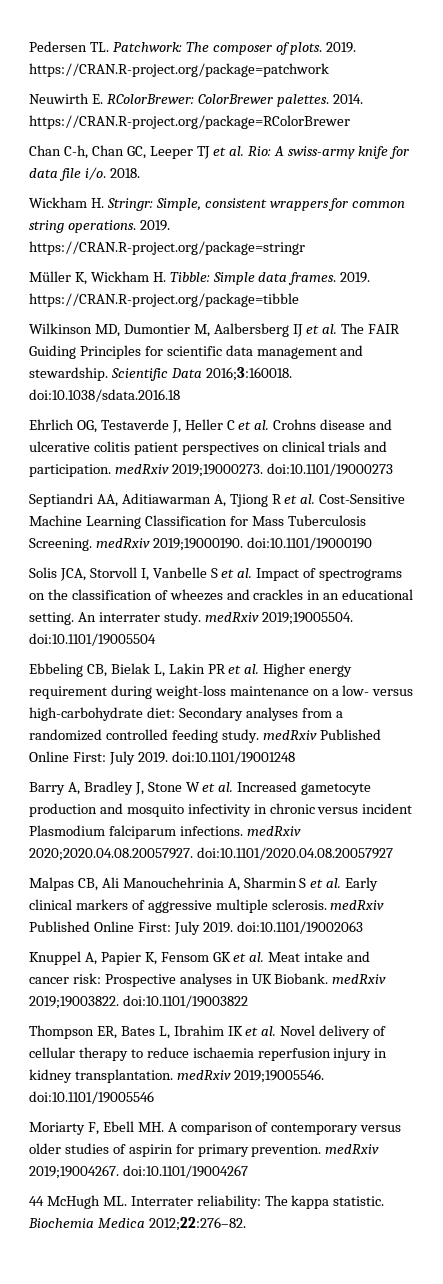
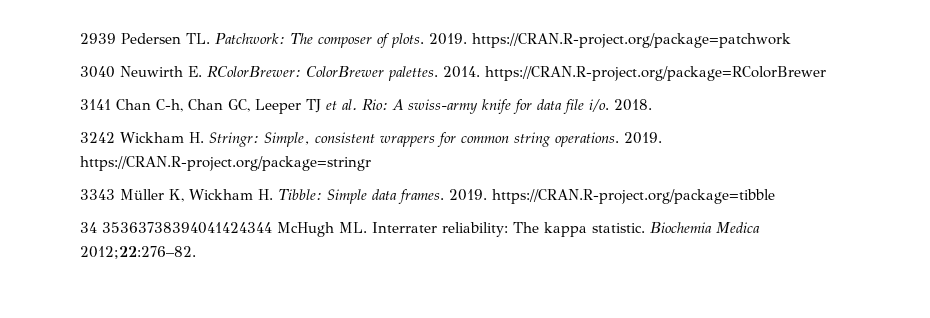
(29, 46) none -> [80,33,116,44] 2939
(329, 70) none -> [80,66,115,78] 3040
(350, 122) none -> [80,99,111,110] 3141
(140, 173) none -> [80,132,115,143] 3242
(305, 248) none -> [80,189,115,200] 3343
[29,323,401,337] [29,345,364,359] [29,367,292,381] [29,389,180,402] [29,419,393,433] [29,441,388,455] [29,463,393,477] [29,493,406,507] [29,515,366,529] [29,537,372,551] [29,567,403,581] [29,589,414,601] [29,611,353,625] [29,633,156,646] [29,663,353,677] [29,685,414,699] [29,707,343,721] [29,729,381,743] [29,751,295,765] [29,781,372,795] [29,803,413,817] [29,825,301,839] [29,847,393,861] [29,877,379,891] [29,899,385,913] [29,921,363,935] [29,951,371,965] [29,973,387,987] [29,995,248,1009] [29,1025,387,1039] [29,1047,388,1061] [29,1069,324,1083] [29,1091,154,1104] [29,1121,402,1135] [29,1143,380,1157] [29,1165,248,1179] [29,1196,44,1206] Wilkinson MD, Dumontier M, Aalbersberg IJ et al. The FAIR Guiding Principles for scientific data management and stewardship. Scientific Data 2016;3:160018. doi:10.1038/sdata.2016.18 // Ehrlich OG, Testaverde J, Heller C et al. Crohns disease and ulcerative colitis patient perspectives on clinical trials and participation. medRxiv 2019;19000273. doi:10.1101/19000273 // Septiandri AA, Aditiawarman A, Tjiong R et al. Cost-Sensitive Machine Learning Classification for Mass Tuberculosis Screening. medRxiv 2019;19000190. doi:10.1101/19000190 // Solis JCA, Storvoll I, Vanbelle S et al. Impact of spectrograms on the classification of wheezes and crackles in an educational setting. An interrater study. medRxiv 2019;19005504. doi:10.1101/19005504 // Ebbeling CB, Bielak L, Lakin PR et al. Higher energy requirement during weight-loss maintenance on a low- versus high-carbohydrate diet: Secondary analyses from a randomized controlled feeding study. medRxiv Published Online First: July 2019. doi:10.1101/19001248 // Barry A, Bradley J, Stone W et al. Increased gametocyte production and mosquito infectivity in chronic versus incident Plasmodium falciparum infections. medRxiv 2020;2020.04.08.20057927. doi:10.1101/2020.04.08.20057927 // Malpas CB, Ali Manouchehrinia A, Sharmin S et al. Early clinical markers of aggressive multiple sclerosis. medRxiv Published Online First: July 2019. doi:10.1101/19002063 // Knuppel A, Papier K, Fensom GK et al. Meat intake and cancer risk: Prospective analyses in UK Biobank. medRxiv 2019;19003822. doi:10.1101/19003822 // Thompson ER, Bates L, Ibrahim IK et al. Novel delivery of cellular therapy to reduce ischaemia reperfusion injury in kidney transplantation. medRxiv 2019;19005546. doi:10.1101/19005546 // Moriarty F, Ebell MH. A comparison of contemporary versus older studies of aspirin for primary prevention. medRxiv 2019;19004267. doi:10.1101/19004267 // 44 -> [80,222,272,234] 34 35363738394041424344

